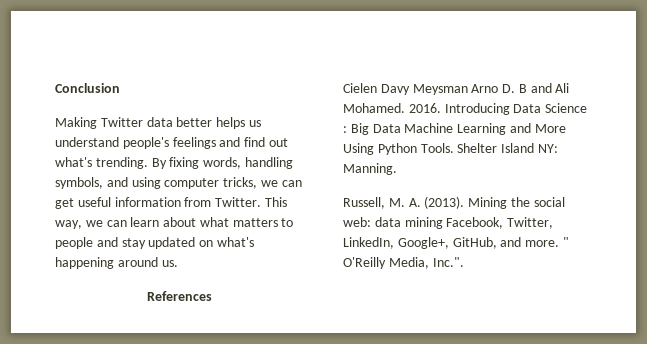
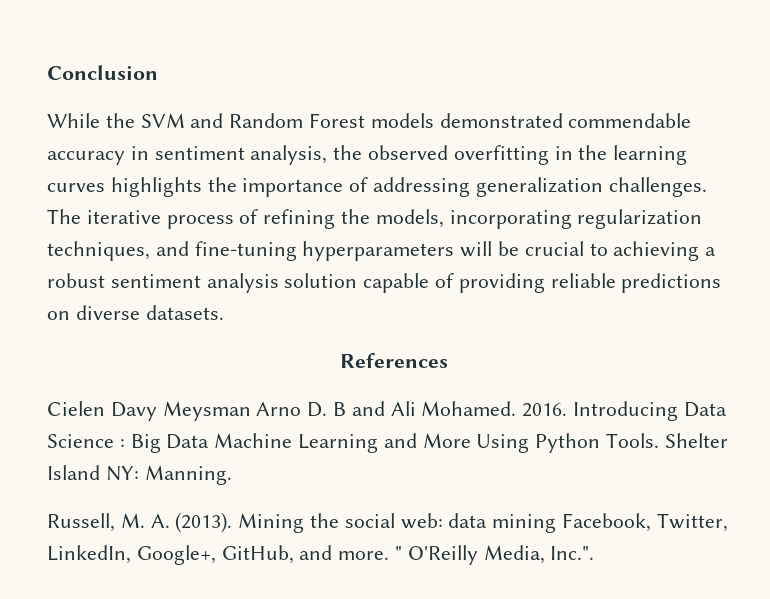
[55,117,261,129] [55,137,288,149] [55,157,293,169] [55,177,302,189] [55,197,287,209] [55,217,294,229] [55,237,254,249] [55,257,178,269] Making Twitter data better helps us understand people's feelings and find out what's trending. By fixing words, handling symbols, and using computer tricks, we can get useful information from Twitter. This way, we can learn about what matters to people and stay updated on what's happening around us. -> [47,113,692,128] [47,145,688,165] [47,177,707,197] [47,209,703,229] [47,241,717,261] [47,273,722,293] [47,305,224,320] While the SVM and Random Forest models demonstrated commendable accuracy in sentiment analysis, the observed overfitting in the learning curves highlights the importance of addressing generalization challenges. The iterative process of refining the models, incorporating regularization techniques, and fine-tuning hyperparameters will be crucial to achieving a robust sentiment analysis solution capable of providing reliable predictions on diverse datasets.

